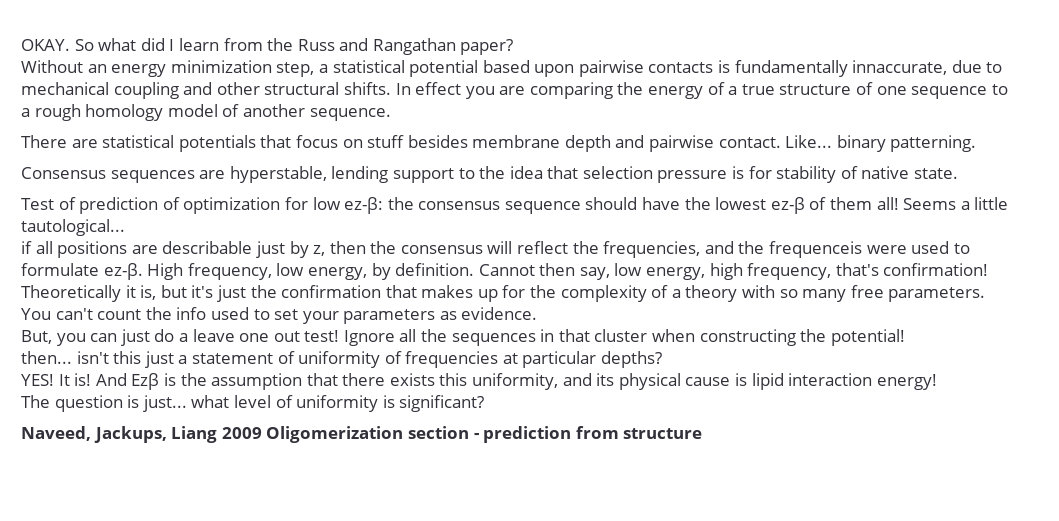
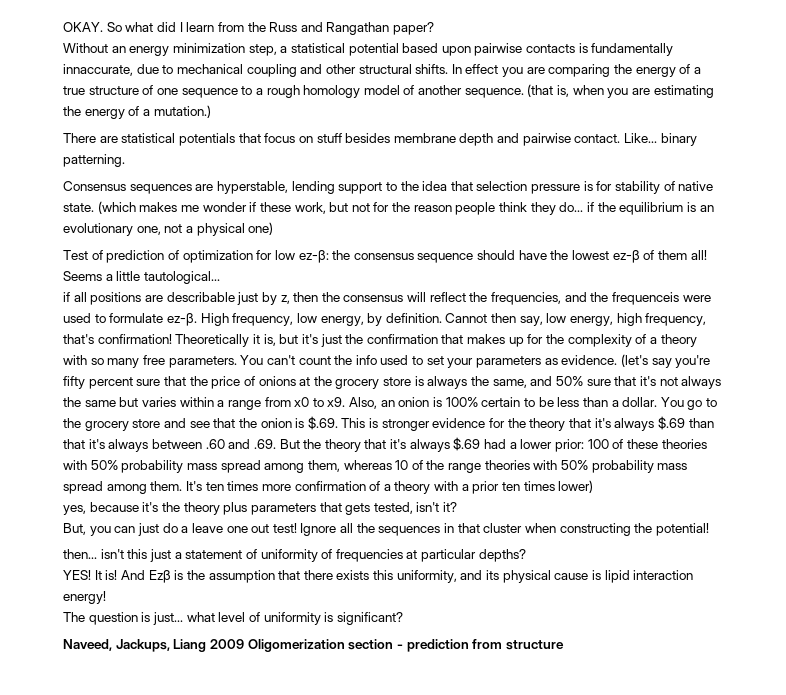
(391, 114) none -> [527,84,714,98] [63,105,211,119] (that is, when you are estimating the energy of a mutation.)
(959, 173) none -> [97,201,714,215] [63,222,274,236] (which makes me wonder if these work, but not for the reason people think they do... if the equilibrium is an evolutionary one, not a physical one)
(538, 313) none -> [620,354,711,368] [63,376,722,389] [63,397,718,410] [63,416,714,431] [63,437,707,452] [63,460,688,473] [63,480,594,494] [63,502,458,515] (let's say you're fifty percent sure that the price of onions at the grocery store is always the same, and 50% sure that it's not always the same but varies within a range from x0 to x9. Also, an onion is 100% certain to be less than a dollar. You go to the grocery store and see that the onion is $.69. This is stronger evidence for the theory that it's always $.69 than that it's always between .60 and .69. But the theory that it's always $.69 had a lower prior: 100 of these theories with 50% probability mass spread among them, whereas 10 of the range theories with 50% probability mass spread among them. It's ten times more confirmation of a theory with a prior ten times lower) // yes, because it's the theory plus parameters that gets tested, isn't it?

